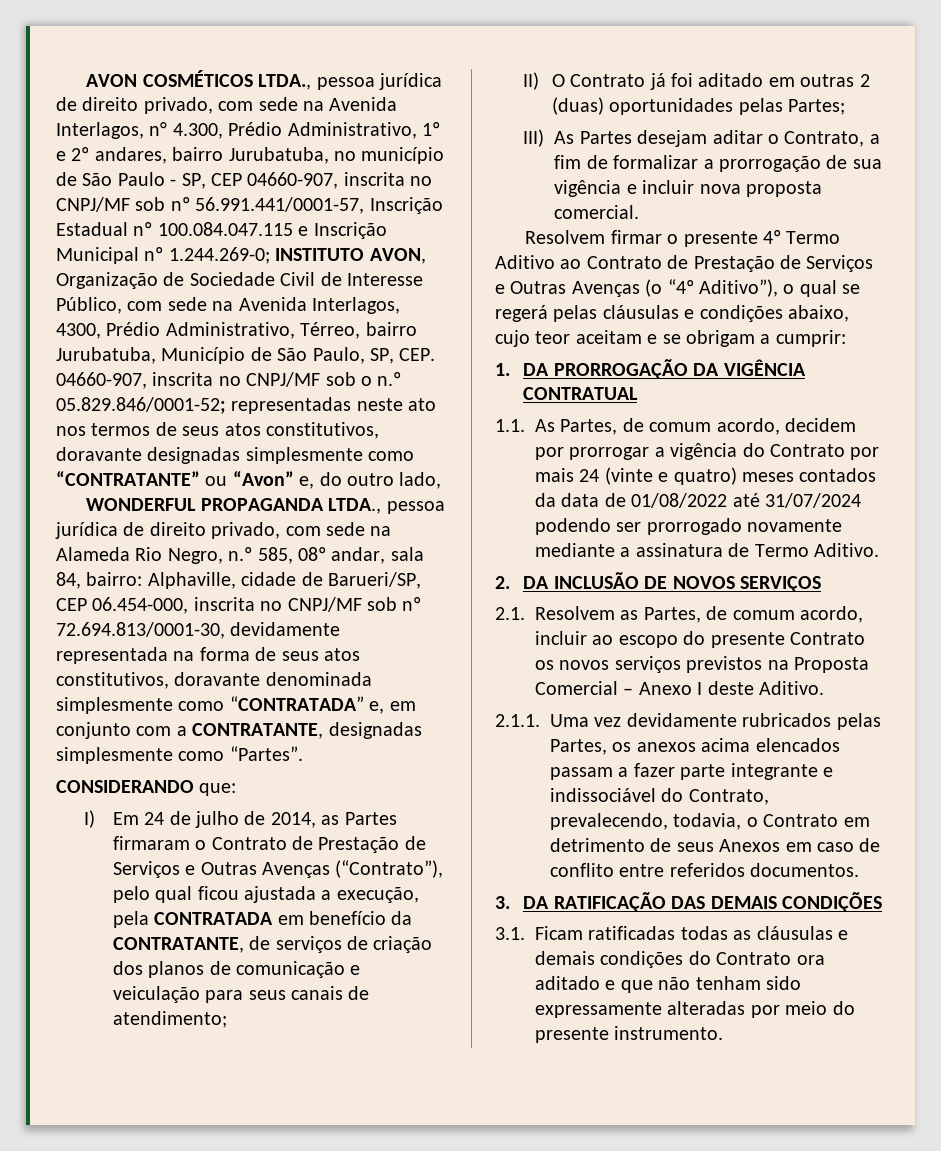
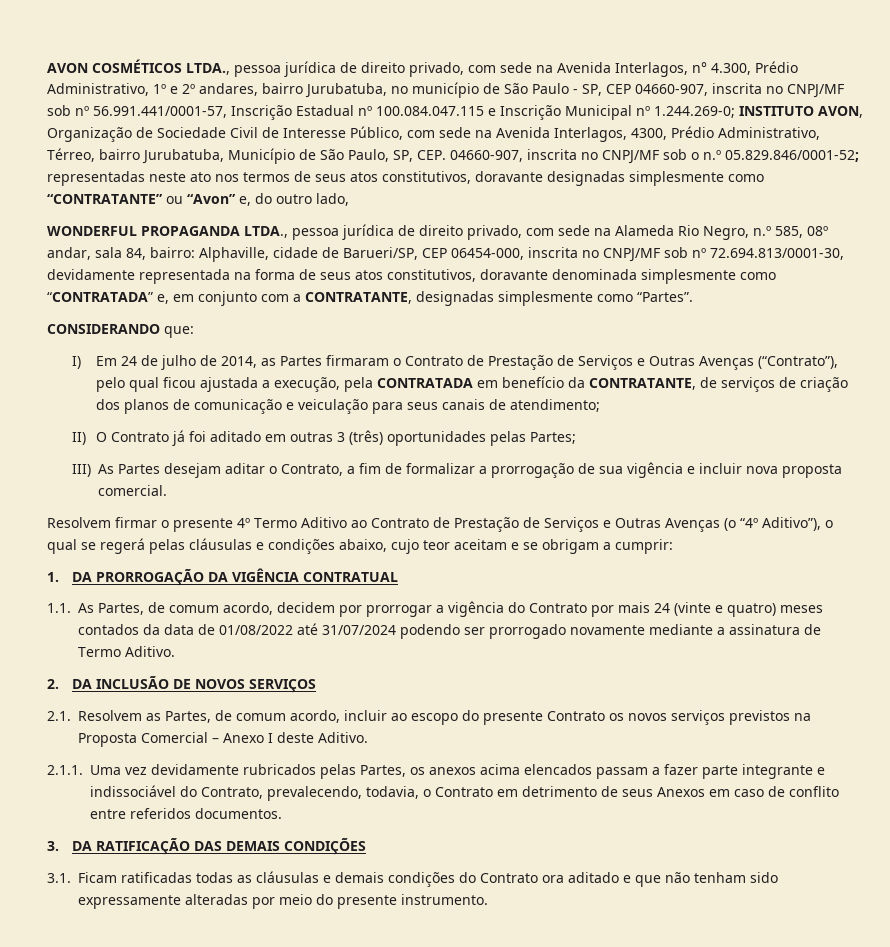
[92,597,189,614] 06.454-000, -> [451,248,524,260] 06454-000,
[859,74,870,87] [551,97,604,115] 2 (duas) -> [337,430,384,445] 3 (três)

